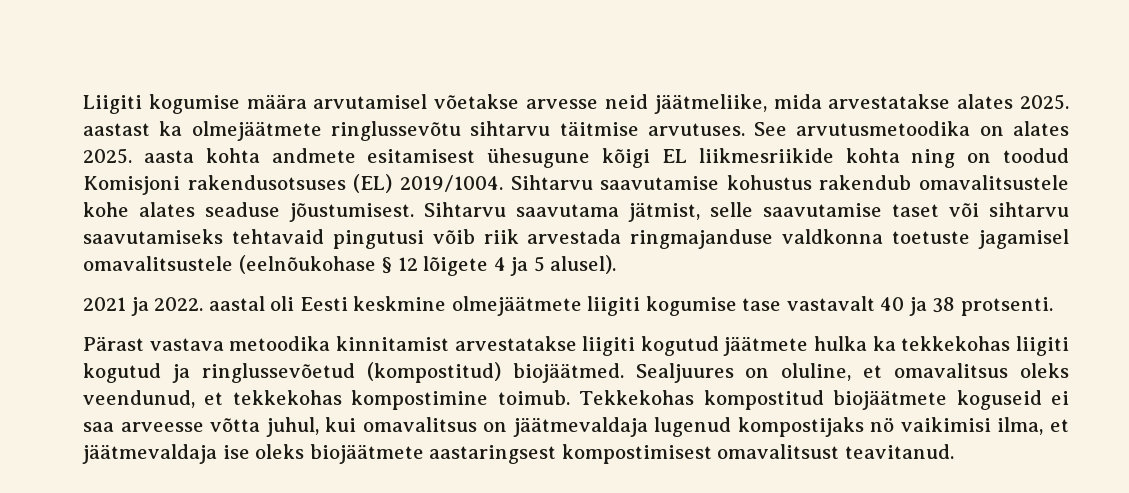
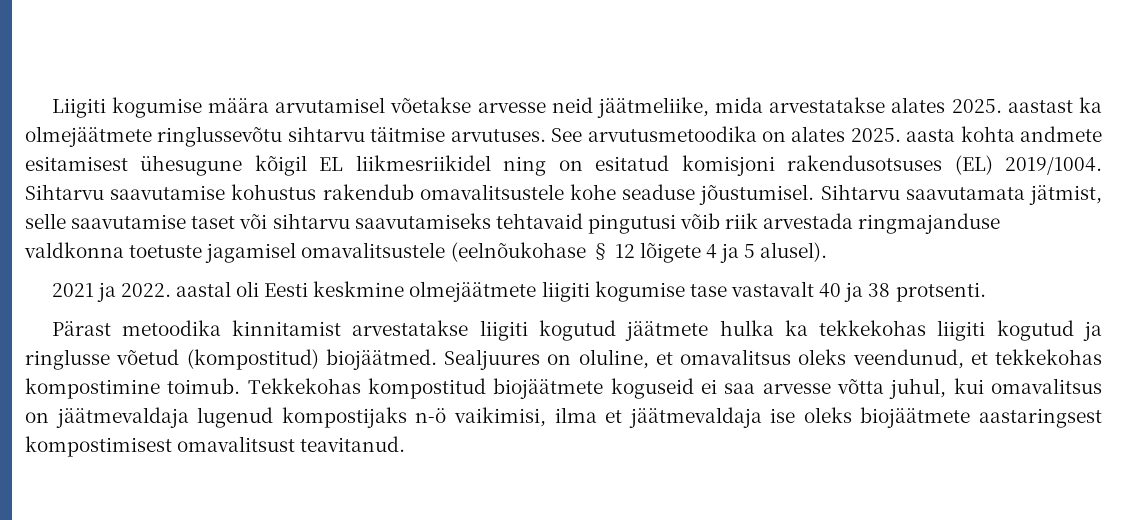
[602,148,1070,168] [83,176,180,195] kõigi EL liikmesriikide kohta ning on toodud Komisjoni -> [254,155,775,176] kõigil EL liikmesriikidel ning on esitatud komisjoni
[139,202,619,222] alates seaduse jõustumisest. Sihtarvu saavutama -> [622,184,1025,205] seaduse jõustumisel. Sihtarvu saavutamata
[149,338,224,351] vastava -> (111, 328) none
[201,363,355,383] ringlussevõetud -> [25,349,180,370] ringlusse võetud
[120,422,204,432] arveesse -> [762,383,831,394] arvesse
[870,417,1044,435] nö vaikimisi ilma, -> [415,407,597,427] n-ö vaikimisi, ilma

